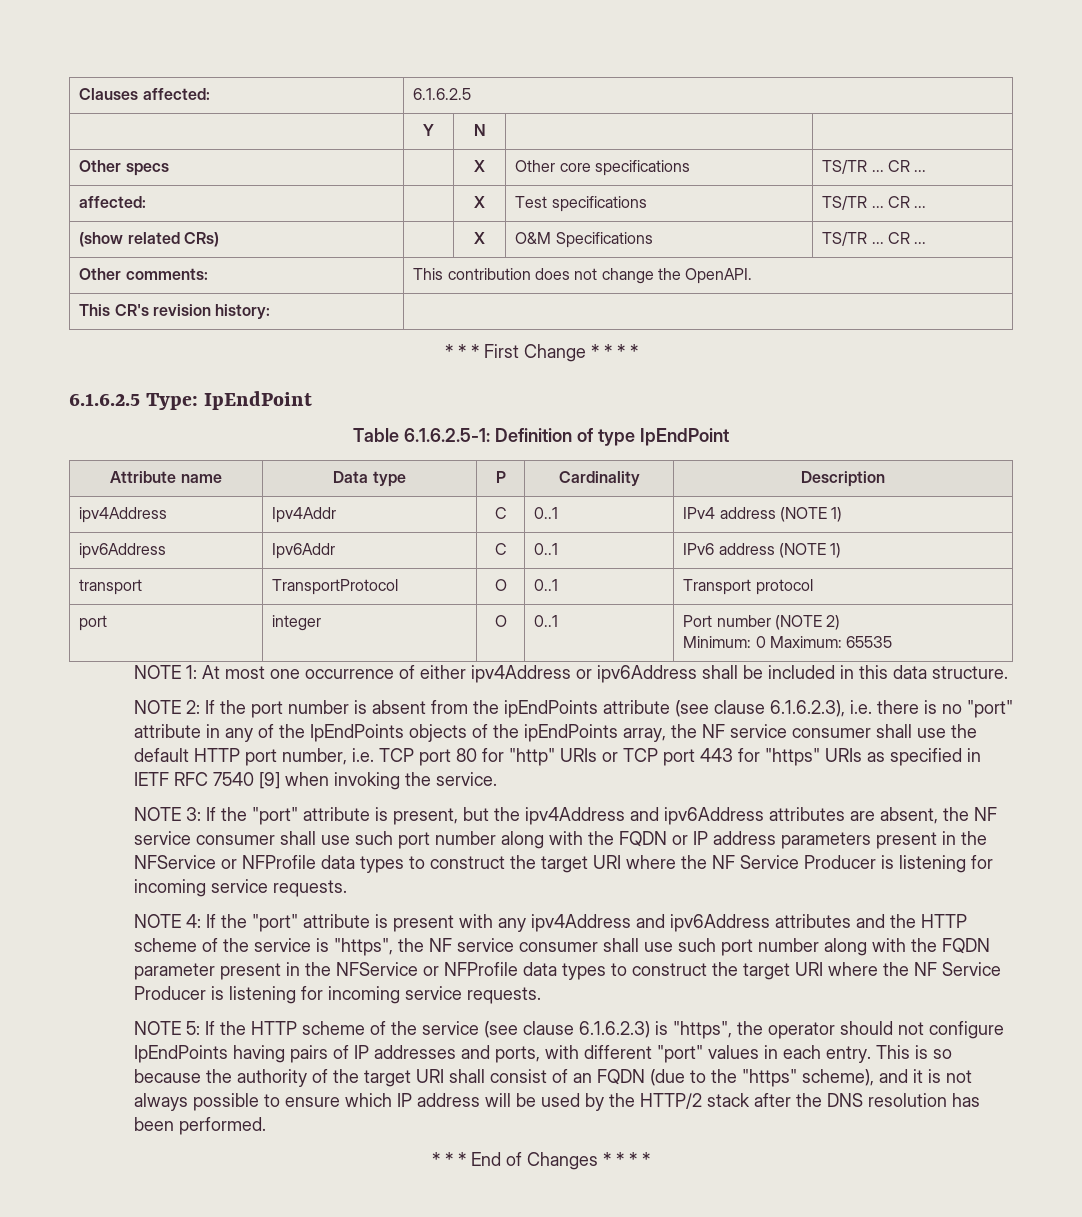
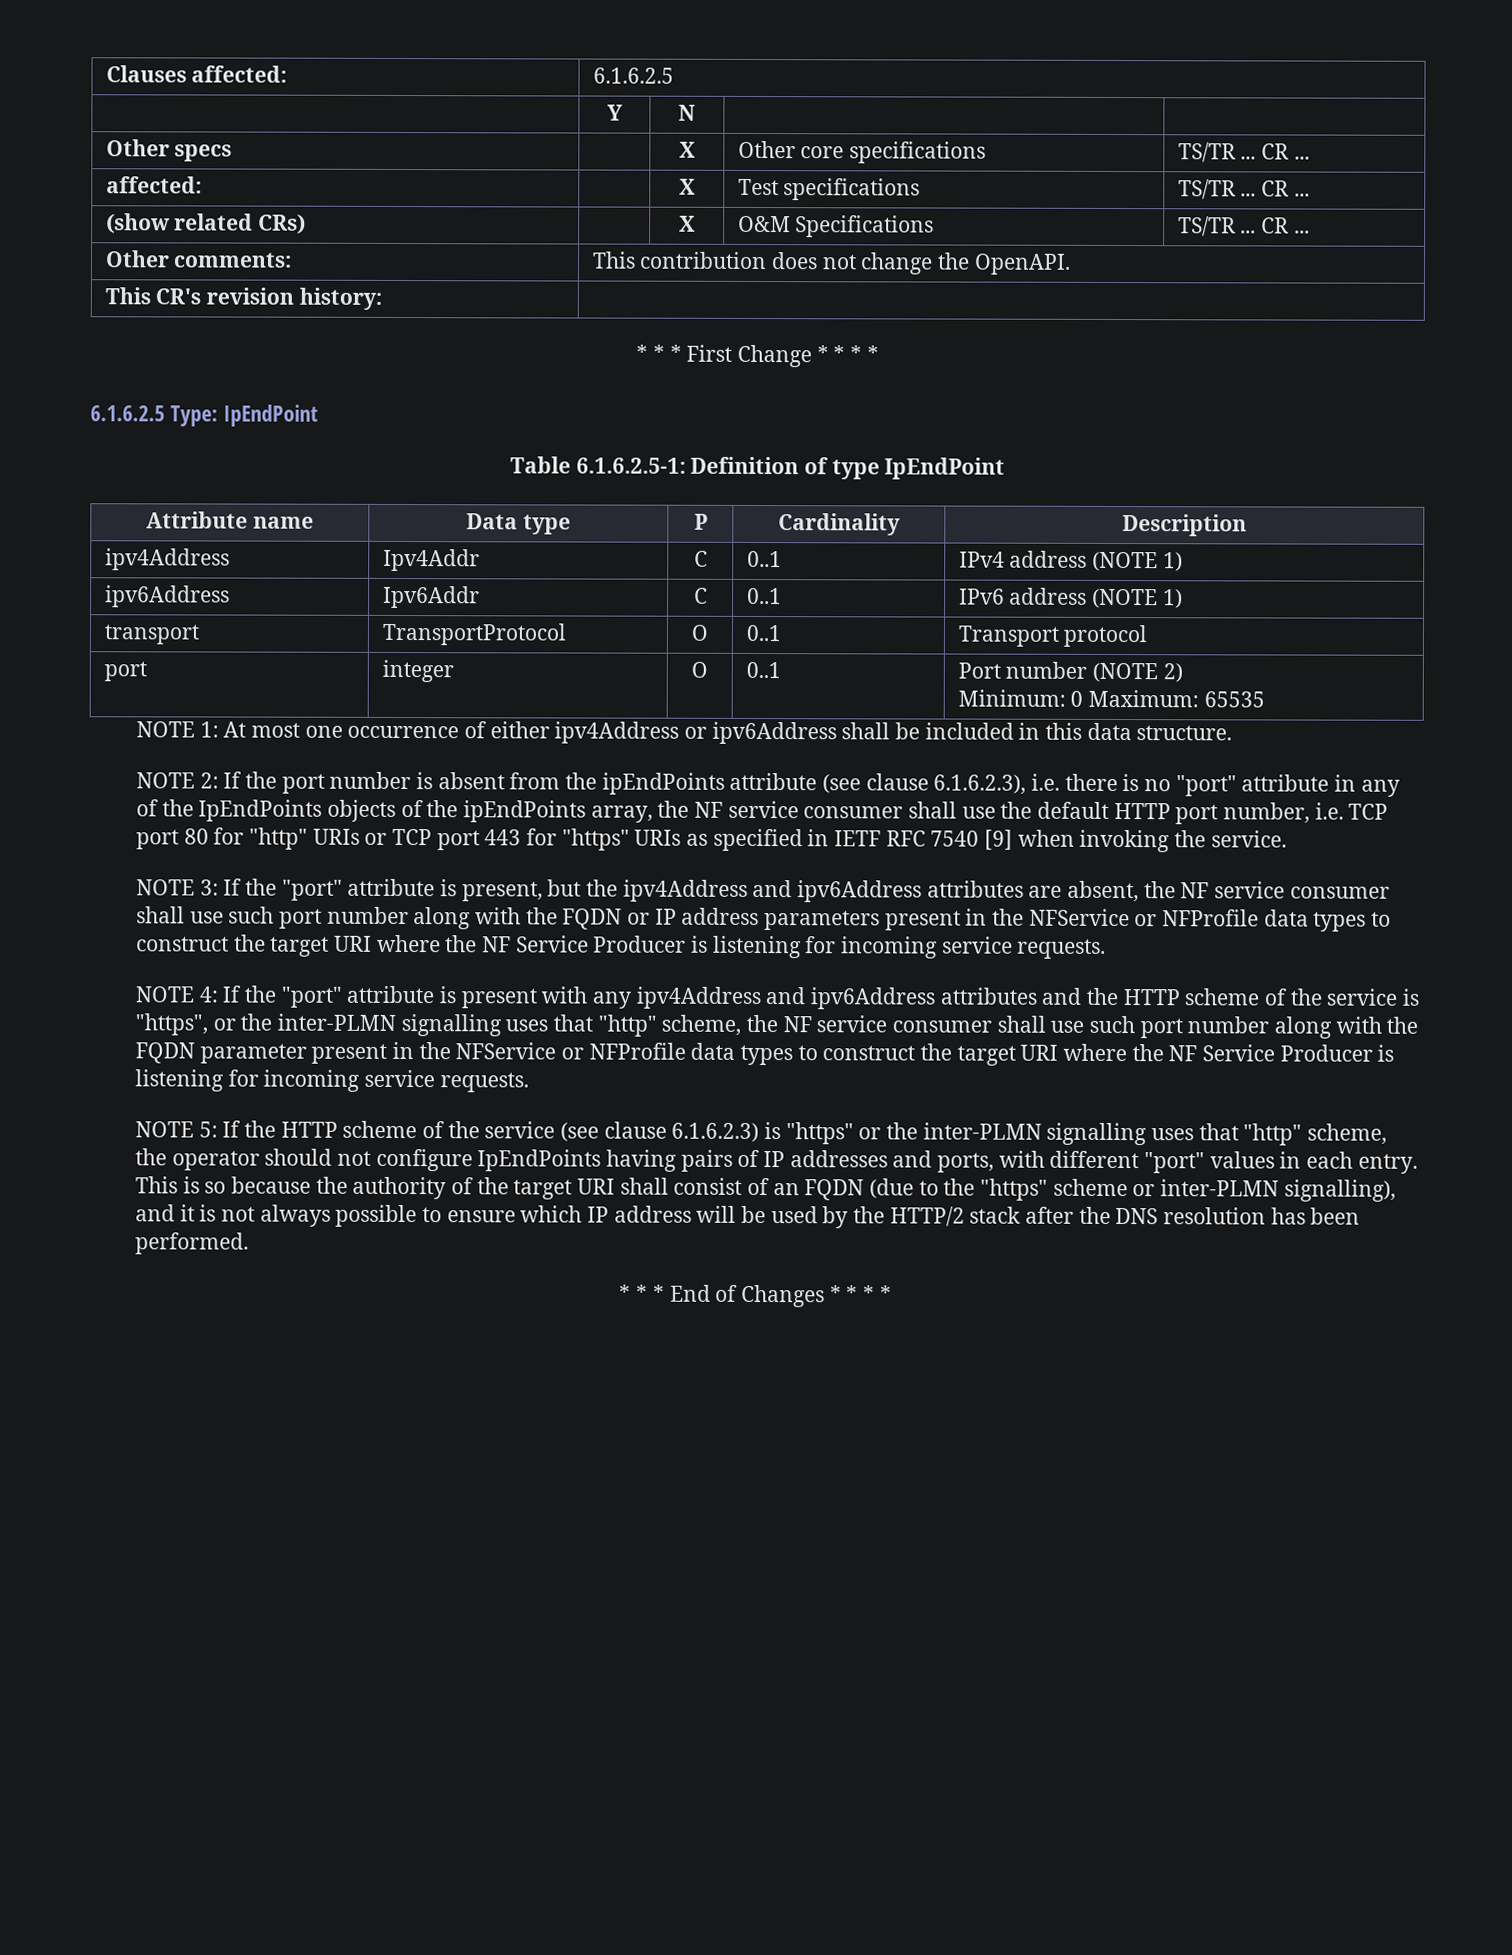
(393, 947) none -> [212,1013,742,1037] or the inter-PLMN signalling uses that "http" scheme,
[672,1021,732,1039] "https", -> [785,1122,1388,1146] "https" or the inter-PLMN signalling uses that "http" scheme,
[801,1069,874,1086] scheme), -> [1052,1178,1396,1202] scheme or inter-PLMN signalling),

